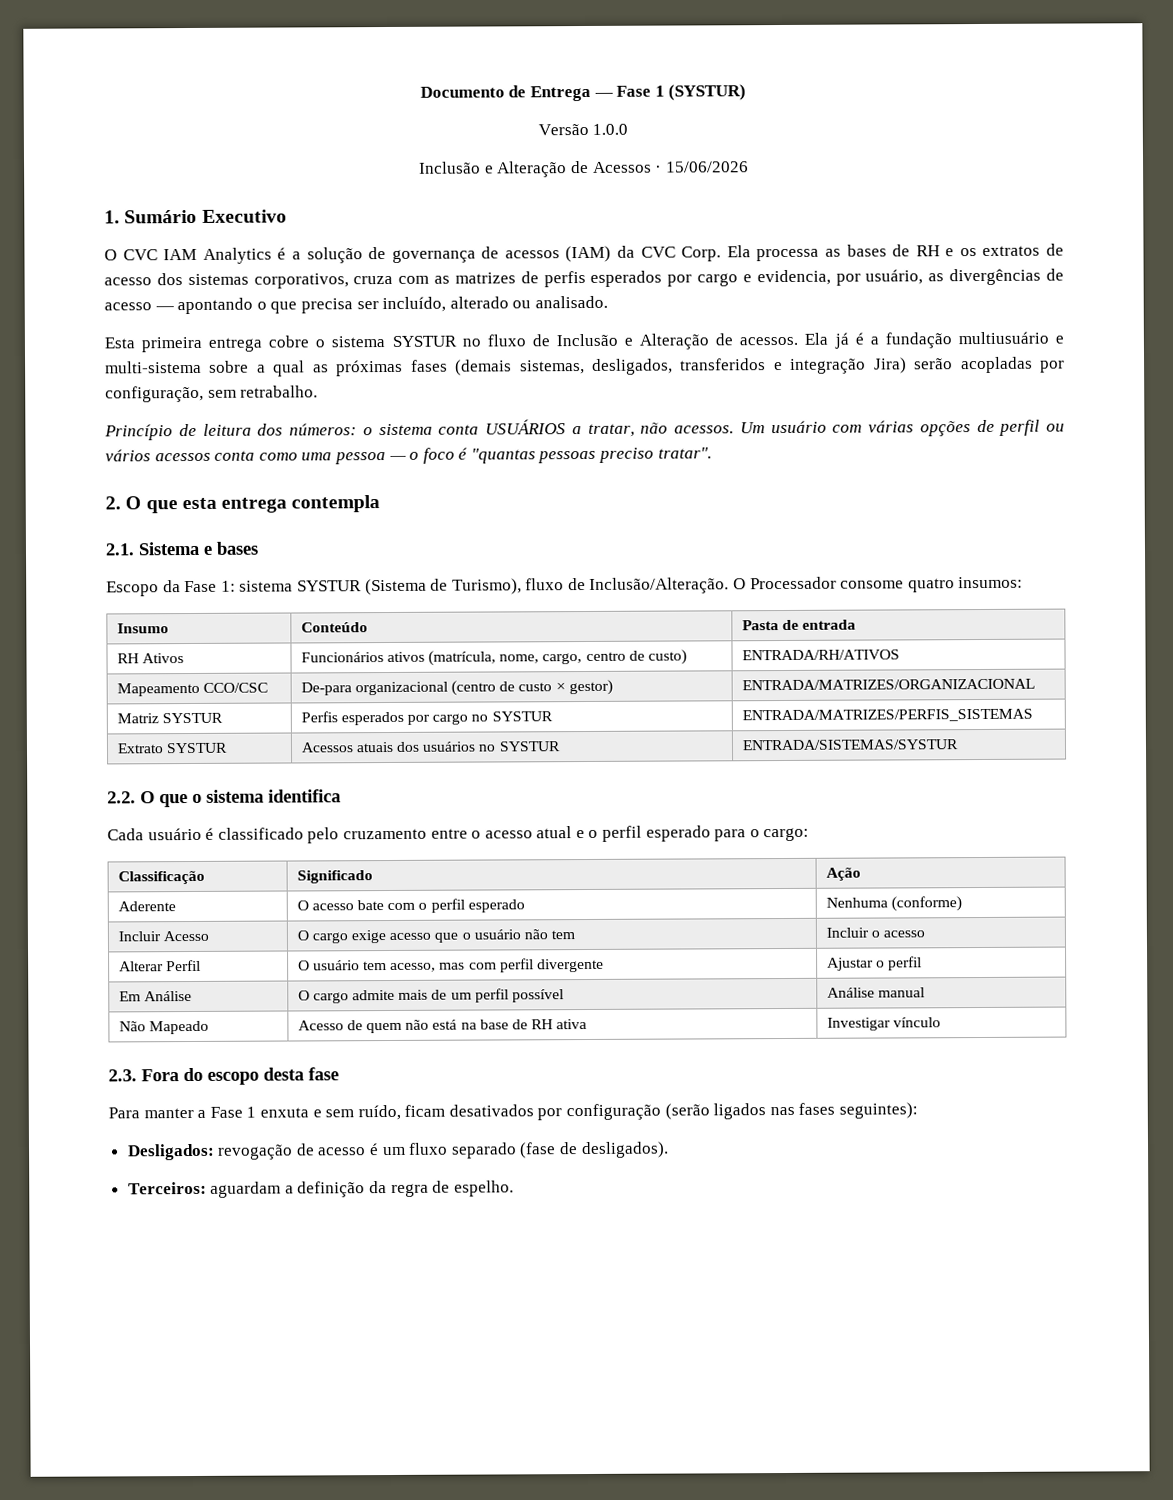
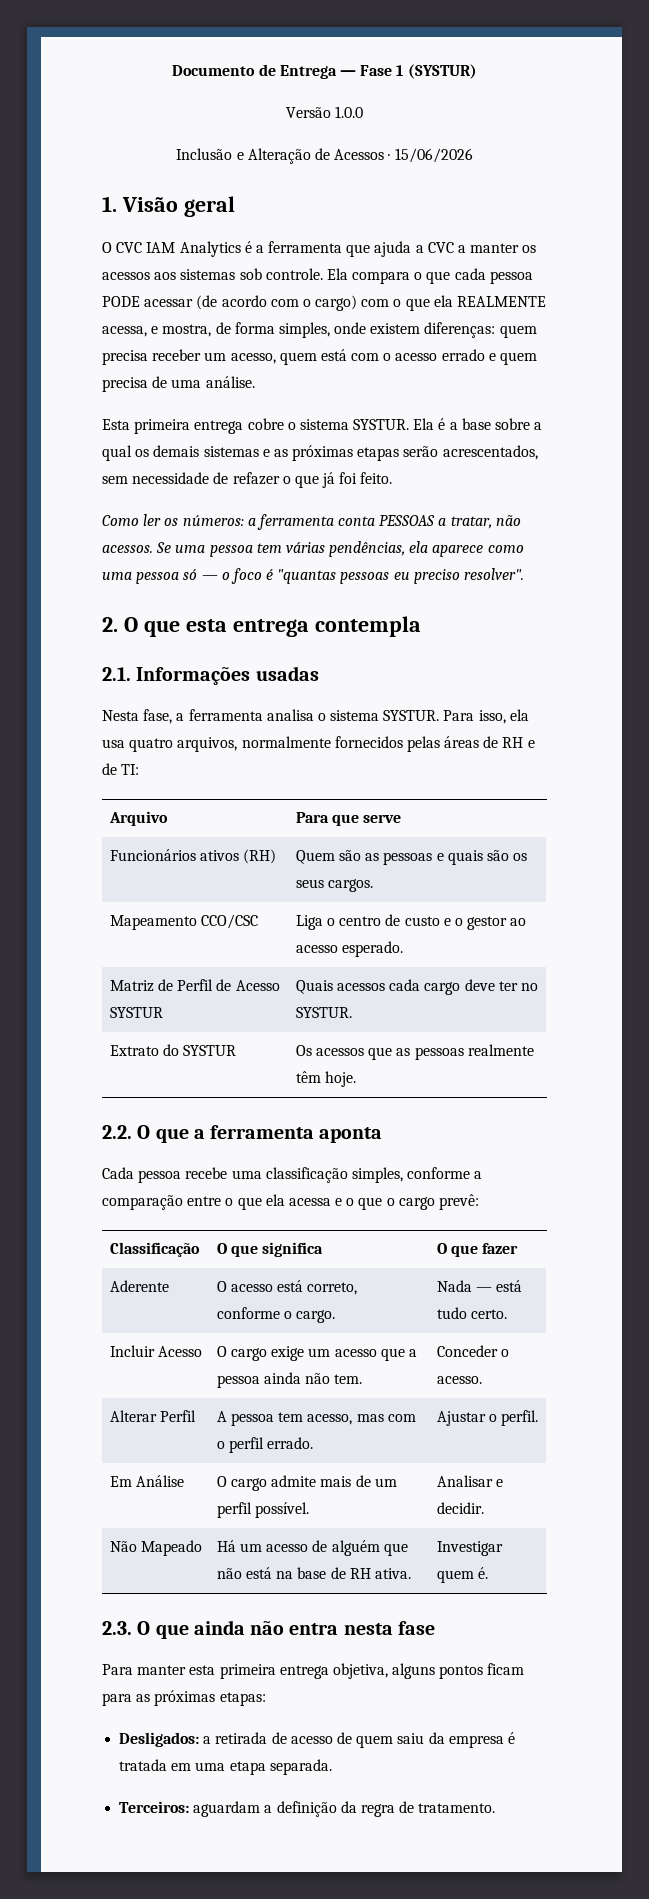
[124,209,287,224] Sumário Executivo -> [121,196,235,217] Visão geral
[306,243,1065,264] [104,268,1065,289] [104,295,608,315] solução de governança de acessos (IAM) da CVC Corp. Ela processa as bases de RH e os extratos de acesso dos sistemas corporativos, cruza com as matrizes de perfis esperados por cargo e evidencia, por usuário, as divergências de acesso — apontando o que precisa ser incluído, alterado ou analisado. -> [268,241,537,257] [102,268,533,284] [102,295,547,311] [102,322,537,338] [102,349,538,365] [102,376,255,392] ferramenta que ajuda a CVC a manter os acessos aos sistemas sob controle. Ela compara o que cada pessoa PODE acessar (de acordo com o cargo) com o que ela REALMENTE acessa, e mostra, de forma simples, onde existem diferenças: quem precisa receber um acesso, quem está com o acesso errado e quem precisa de uma análise.
[391,331,1064,350] [105,356,1065,377] [105,385,319,403] [104,419,1065,441] [105,449,256,462] SYSTUR no fluxo de Inclusão e Alteração de acessos. Ela já é a fundação multiusuário e multi-sistema sobre a qual as próximas fases (demais sistemas, desligados, transferidos e integração Jira) serão acopladas por configuração, sem retrabalho. // Princípio de leitura dos números: o sistema conta USUÁRIOS a tratar, não acessos. Um usuário com várias opções de perfil ou vários acessos conta -> [353,418,543,430] [102,445,538,461] [102,472,393,488] [102,514,521,530] [102,541,484,557] SYSTUR. Ela é a base sobre a qual os demais sistemas e as próximas etapas serão acrescentados, sem necessidade de refazer o que já foi feito. // Como ler os números: a ferramenta conta PESSOAS a tratar, não acessos. Se uma pessoa tem várias pendências, ela aparece
(386, 458) none -> [183,569,198,580] só
[599,447,712,463] preciso tratar". -> [393,568,525,584] eu preciso resolver".
[138,541,259,556] [106,576,1024,597] [116,623,169,634] [300,622,368,633] [741,619,857,631] [116,653,184,664] [300,649,688,666] [741,649,900,661] [116,682,268,697] [300,679,613,696] [741,678,1035,691] [116,712,223,724] [300,711,553,726] [741,708,1033,723] [116,742,228,754] [300,741,561,753] [741,739,959,751] [107,789,341,808] [107,825,810,844] [117,870,205,885] [296,870,373,884] [825,867,861,881] [117,901,176,912] [296,898,525,913] [825,896,962,912] Sistema e bases // Escopo da Fase 1: sistema SYSTUR (Sistema de Turismo), fluxo de Inclusão/Alteração. O Processador consome quatro insumos: // Insumo | Conteúdo | Pasta de entrada // RH Ativos | Funcionários ativos (matrícula, nome, cargo, centro de custo) | ENTRADA/RH/ATIVOS // Mapeamento CCO/CSC | De-para organizacional (centro de custo × gestor) | ENTRADA/MATRIZES/ORGANIZACIONAL // Matriz SYSTUR | Perfis esperados por cargo no SYSTUR | ENTRADA/MATRIZES/PERFIS_SISTEMAS // Extrato SYSTUR | Acessos atuais dos usuários no SYSTUR | ENTRADA/SISTEMAS/SYSTUR // 2.2. O que o sistema identifica // Cada usuário é classificado pelo cruzamento entre o acesso atual e o perfil esperado para o cargo: // Classificação | Significado | Ação // Aderente | O acesso bate com o perfil esperado | Nenhuma (conforme) -> [136,666,319,685] [102,709,529,724] [102,736,535,752] [102,763,140,775] [108,811,168,826] [295,812,402,826] [109,849,277,864] [295,850,528,865] [295,879,374,892] [109,914,259,930] [295,914,527,930] [295,941,404,957] [109,979,280,992] [109,1007,163,1018] [295,979,538,995] [295,1007,352,1018] [109,1044,237,1056] [295,1044,534,1060] [295,1071,357,1087] [102,1125,383,1143] [102,1167,483,1183] [102,1194,480,1210] [109,1242,200,1257] [216,1242,324,1257] [436,1243,519,1257] [109,1280,169,1292] [216,1280,358,1295] [216,1307,336,1323] [436,1280,523,1292] [436,1307,508,1319] Informações usadas // Nesta fase, a ferramenta analisa o sistema SYSTUR. Para isso, ela usa quatro arquivos, normalmente fornecidos pelas áreas de RH e de TI: // Arquivo | Para que serve // Funcionários ativos (RH) | Quem são as pessoas e quais são os seus cargos. // Mapeamento CCO/CSC | Liga o centro de custo e o gestor ao acesso esperado. // Matriz de Perfil de Acesso SYSTUR | Quais acessos cada cargo deve ter no SYSTUR. // Extrato do SYSTUR | Os acessos que as pessoas realmente têm hoje. // 2.2. O que a ferramenta aponta // Cada pessoa recebe uma classificação simples, conforme a comparação entre o que ela acessa e o que o cargo prevê: // Classificação | O que significa | O que fazer // Aderente | O acesso está correto, conforme o cargo. | Nada — está tudo certo.
(387, 937) none -> [308,1348,331,1357] um
[461,929,576,940] [825,927,926,938] o usuário não tem | Incluir o acesso -> [408,1349,417,1357] [216,1372,363,1388] [436,1345,510,1357] [436,1376,482,1384] a pessoa ainda não tem. | Conceder o acesso.
[297,960,360,971] O usuário -> [216,1411,275,1426] A pessoa
[499,958,605,973] perfil divergente -> [216,1437,314,1453] o perfil errado.
[888,956,923,971] perfil -> [501,1410,539,1426] perfil.
[512,989,565,1003] [826,987,925,998] [118,1020,209,1035] [297,1020,403,1034] possível | Análise manual // Não Mapeado | Acesso de quem -> [255,1502,310,1518] [436,1475,504,1487] [436,1502,484,1514] [109,1540,203,1556] [216,1540,408,1556] possível. | Analisar e decidir. // Não Mapeado | Há um acesso de alguém que
[556,1018,588,1030] ativa -> [374,1568,411,1579] ativa.
[892,1017,941,1028] vínculo -> [436,1567,489,1583] quem é.
[141,1067,339,1085] [108,1102,919,1121] [126,1141,669,1161] Fora do escopo desta fase // Para manter a Fase 1 enxuta e sem ruído, ficam desativados por configuração (serão ligados nas fases seguintes): // Desligados: revogação de acesso é um fluxo separado (fase de desligados). -> [137,1620,435,1639] [102,1663,525,1679] [102,1690,266,1706] [119,1732,515,1748] [119,1759,332,1775] O que ainda não entra nesta fase // Para manter esta primeira entrega objetiva, alguns pontos ficam para as próximas etapas: // Desligados: a retirada de acesso de quem saiu da empresa é tratada em uma etapa separada.
[453,1180,514,1197] espelho. -> [418,1803,496,1813] tratamento.

